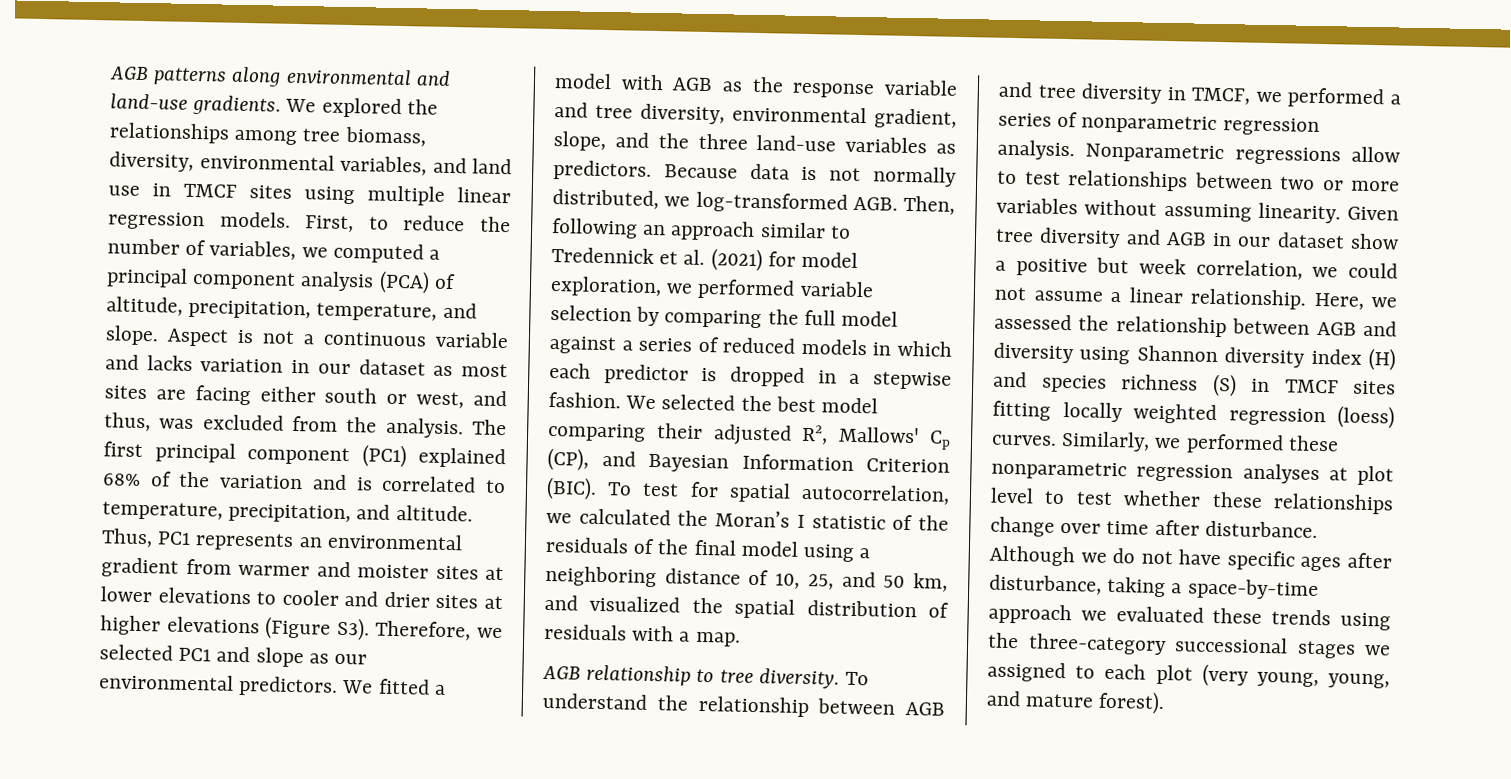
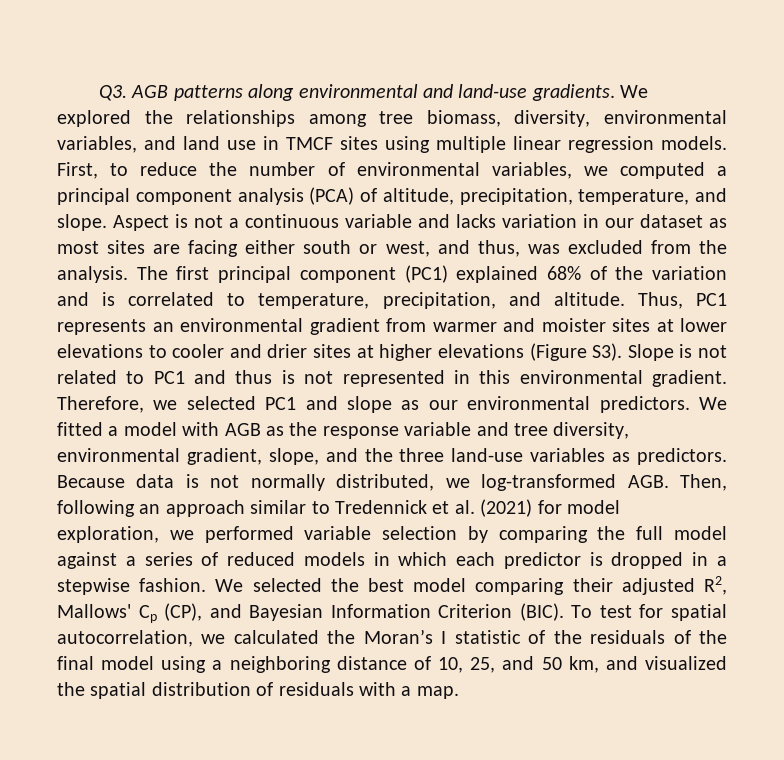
(109, 73) none -> [99,85,128,101] Q3.
(207, 247) none -> [356,162,480,176] environmental
(370, 629) none -> [627,344,727,361] [57,370,728,387] Slope is not related to PC1 and thus is not represented in this environmental gradient.
[542,664,870,689] [542,692,945,718] [998,81,1401,109] [998,111,1320,136] [997,139,1400,166] [997,170,1400,192] [996,197,1399,224] [995,227,1399,250] [995,257,1398,280] [994,286,1397,310] [994,313,1397,338] [993,342,1396,371] [993,371,1396,397] [992,400,1395,429] [991,431,1339,455] [991,460,1394,486] [990,487,1394,515] [990,516,1318,539] [989,545,1392,572] [989,574,1319,601] [988,603,1391,631] [987,632,1391,659] [987,661,1390,689] [986,690,1166,715] // AGB relationship to tree diversity. To understand the relationship between AGB and tree diversity in TMCF, we performed a series of nonparametric regression analysis. Nonparametric regressions allow to test relationships between two or more variables without assuming linearity. Given tree diversity and AGB in our dataset show a positive but week correlation, we could not assume a linear relationship. Here, we assessed the relationship between AGB and diversity using Shannon diversity index (H) and species richness (S) in TMCF sites fitting locally weighted regression (loess) curves. Similarly, we performed these nonparametric regression analyses at plot level to test whether these relationships change over time after disturbance. Although we do not have specific ages after disturbance, taking a space-by-time approach we evaluated these trends using the three-category successional stages we assigned to each plot (very young, young, and mature forest). -> (459, 692) none

